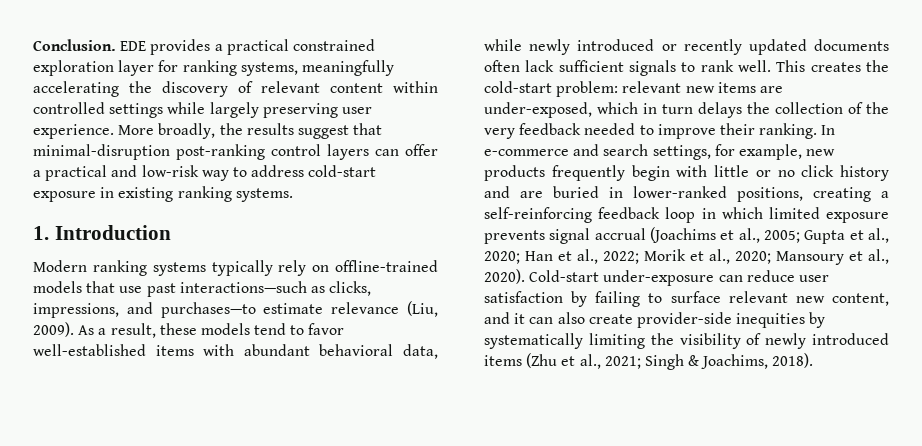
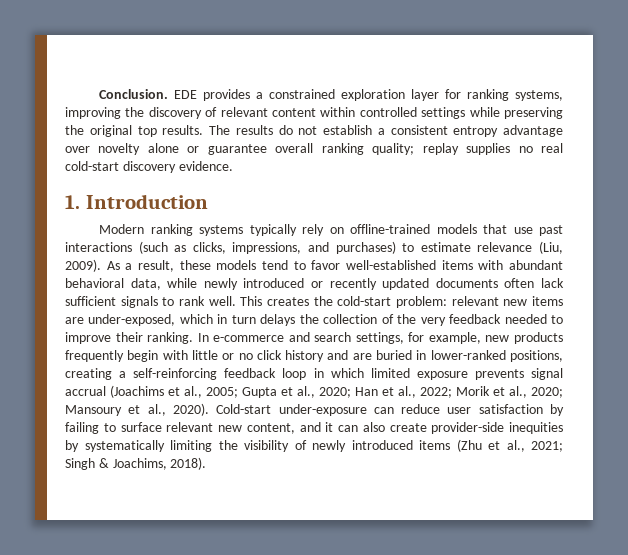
[226,39,289,55] practical -> (264, 95) none
[301,60,394,76] [33,81,119,97] meaningfully accelerating -> [65,107,121,119] improving
[209,102,372,118] [33,123,383,139] [33,144,438,160] [33,165,377,181] [33,186,293,202] largely preserving user experience. More broadly, the results suggest that minimal-disruption post-ranking control layers can offer a practical and low-risk way to address cold-start exposure in existing ranking systems. -> [503,107,563,119] [65,125,563,137] [65,143,563,155] [65,161,233,173] preserving the original top results. The results do not establish a consistent entropy advantage over novelty alone or guarantee overall ranking quality; replay supplies no real cold-start discovery evidence.
[179,281,307,293] interactions—such -> [65,241,168,254] interactions (such
[160,302,256,318] purchases—to -> [335,241,415,254] purchases) to

